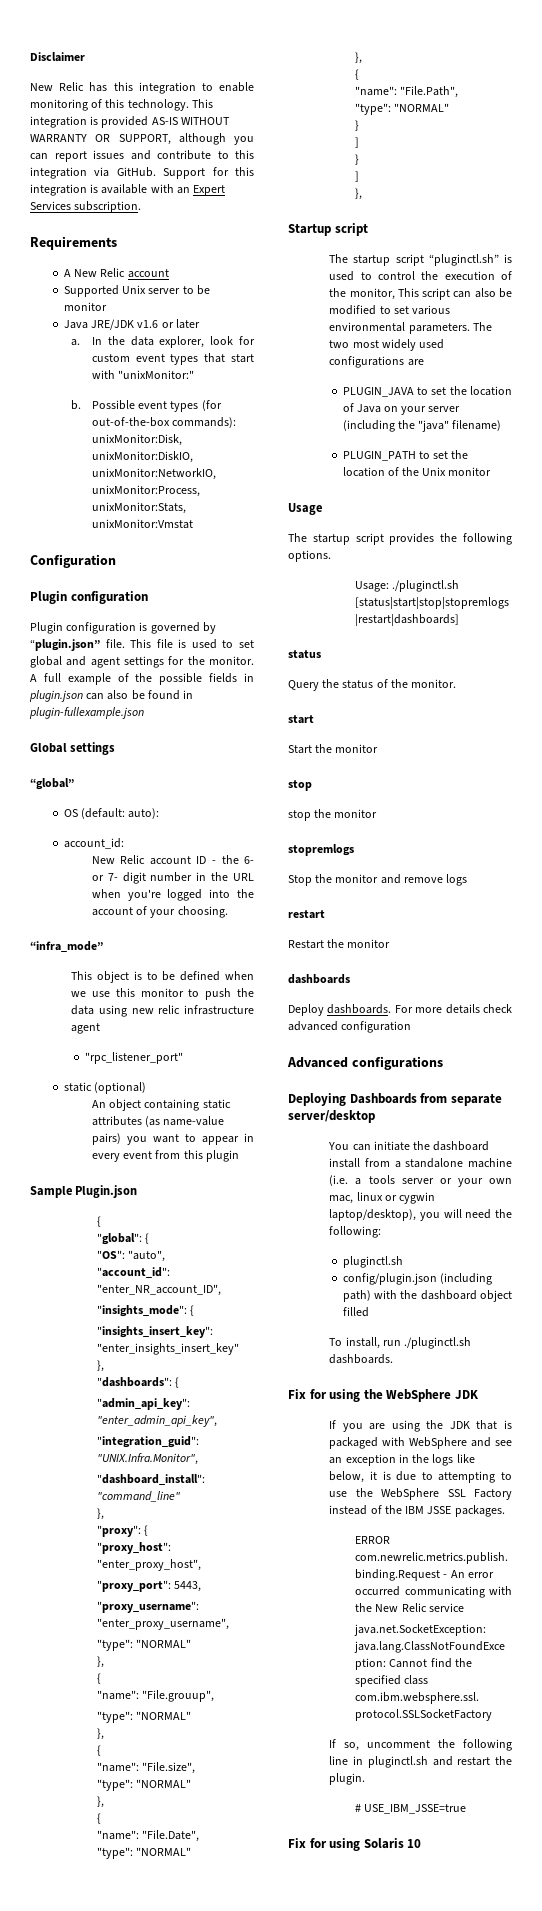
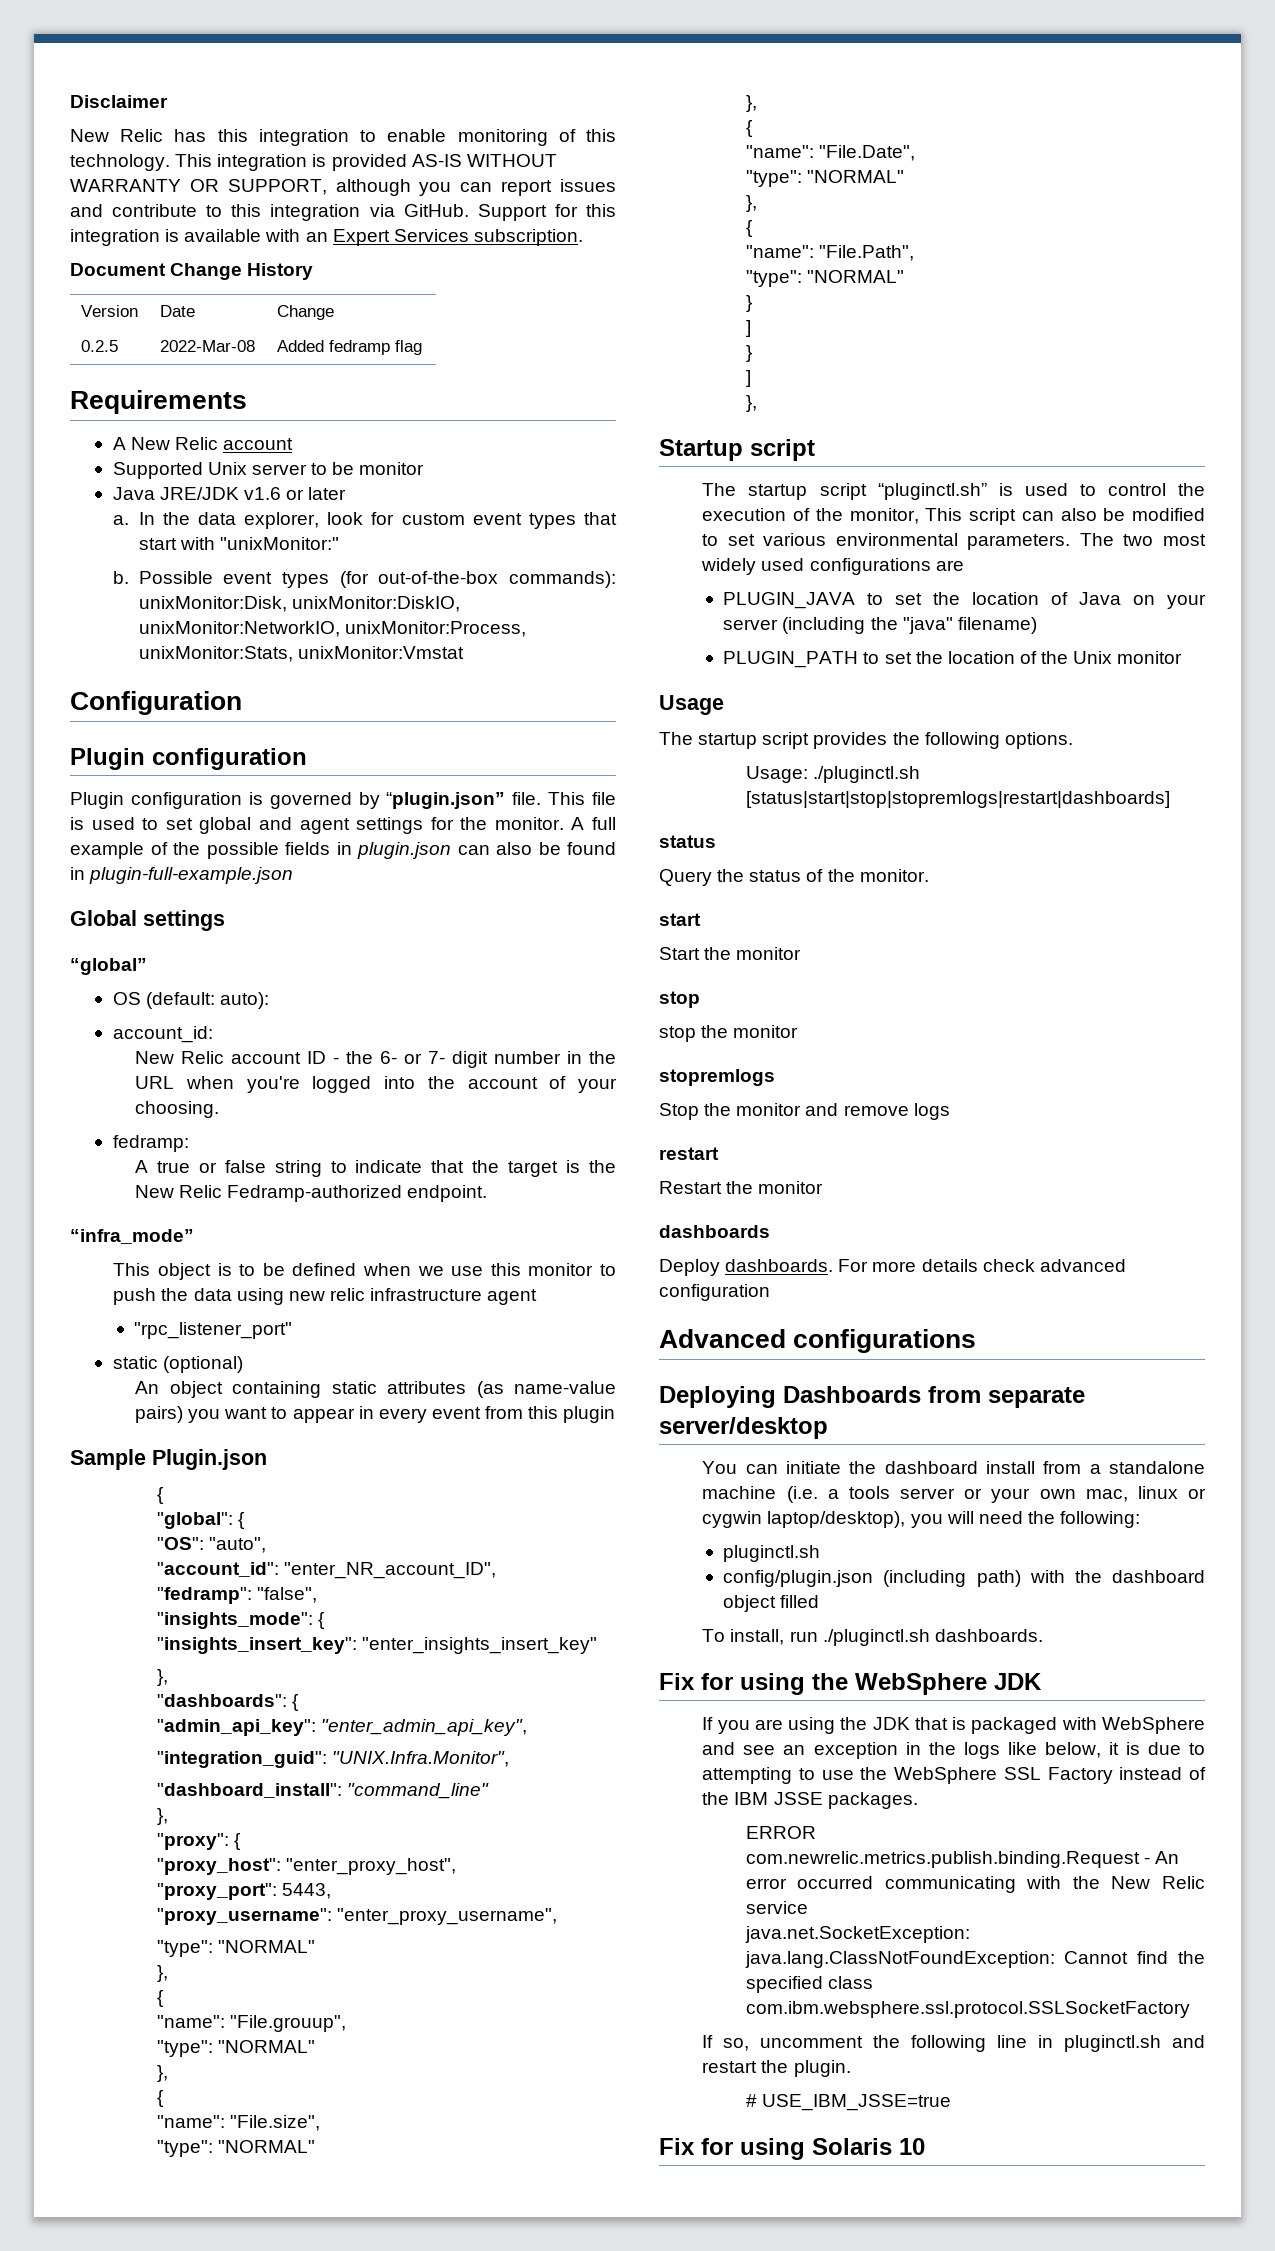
(142, 207) none -> [70,263,314,280] [80,305,138,317] [159,305,195,317] [276,305,334,320] [80,340,118,352] [159,340,255,352] [276,340,422,355] // Document Change History // Version | Date | Change // 0.2.5 | 2022-Mar-08 | Added fedramp flag
[29,707,144,719] plugin-fullexample.json -> [89,867,294,884] plugin-full-example.json
(228, 912) none -> [112,1135,189,1152] [135,1160,616,1177] [135,1185,488,1202] // fedramp: // A true or false string to indicate that the target is the New Relic Fedramp-authorized endpoint.
(222, 1290) none -> [156,1587,317,1604] // "fedramp": "false",

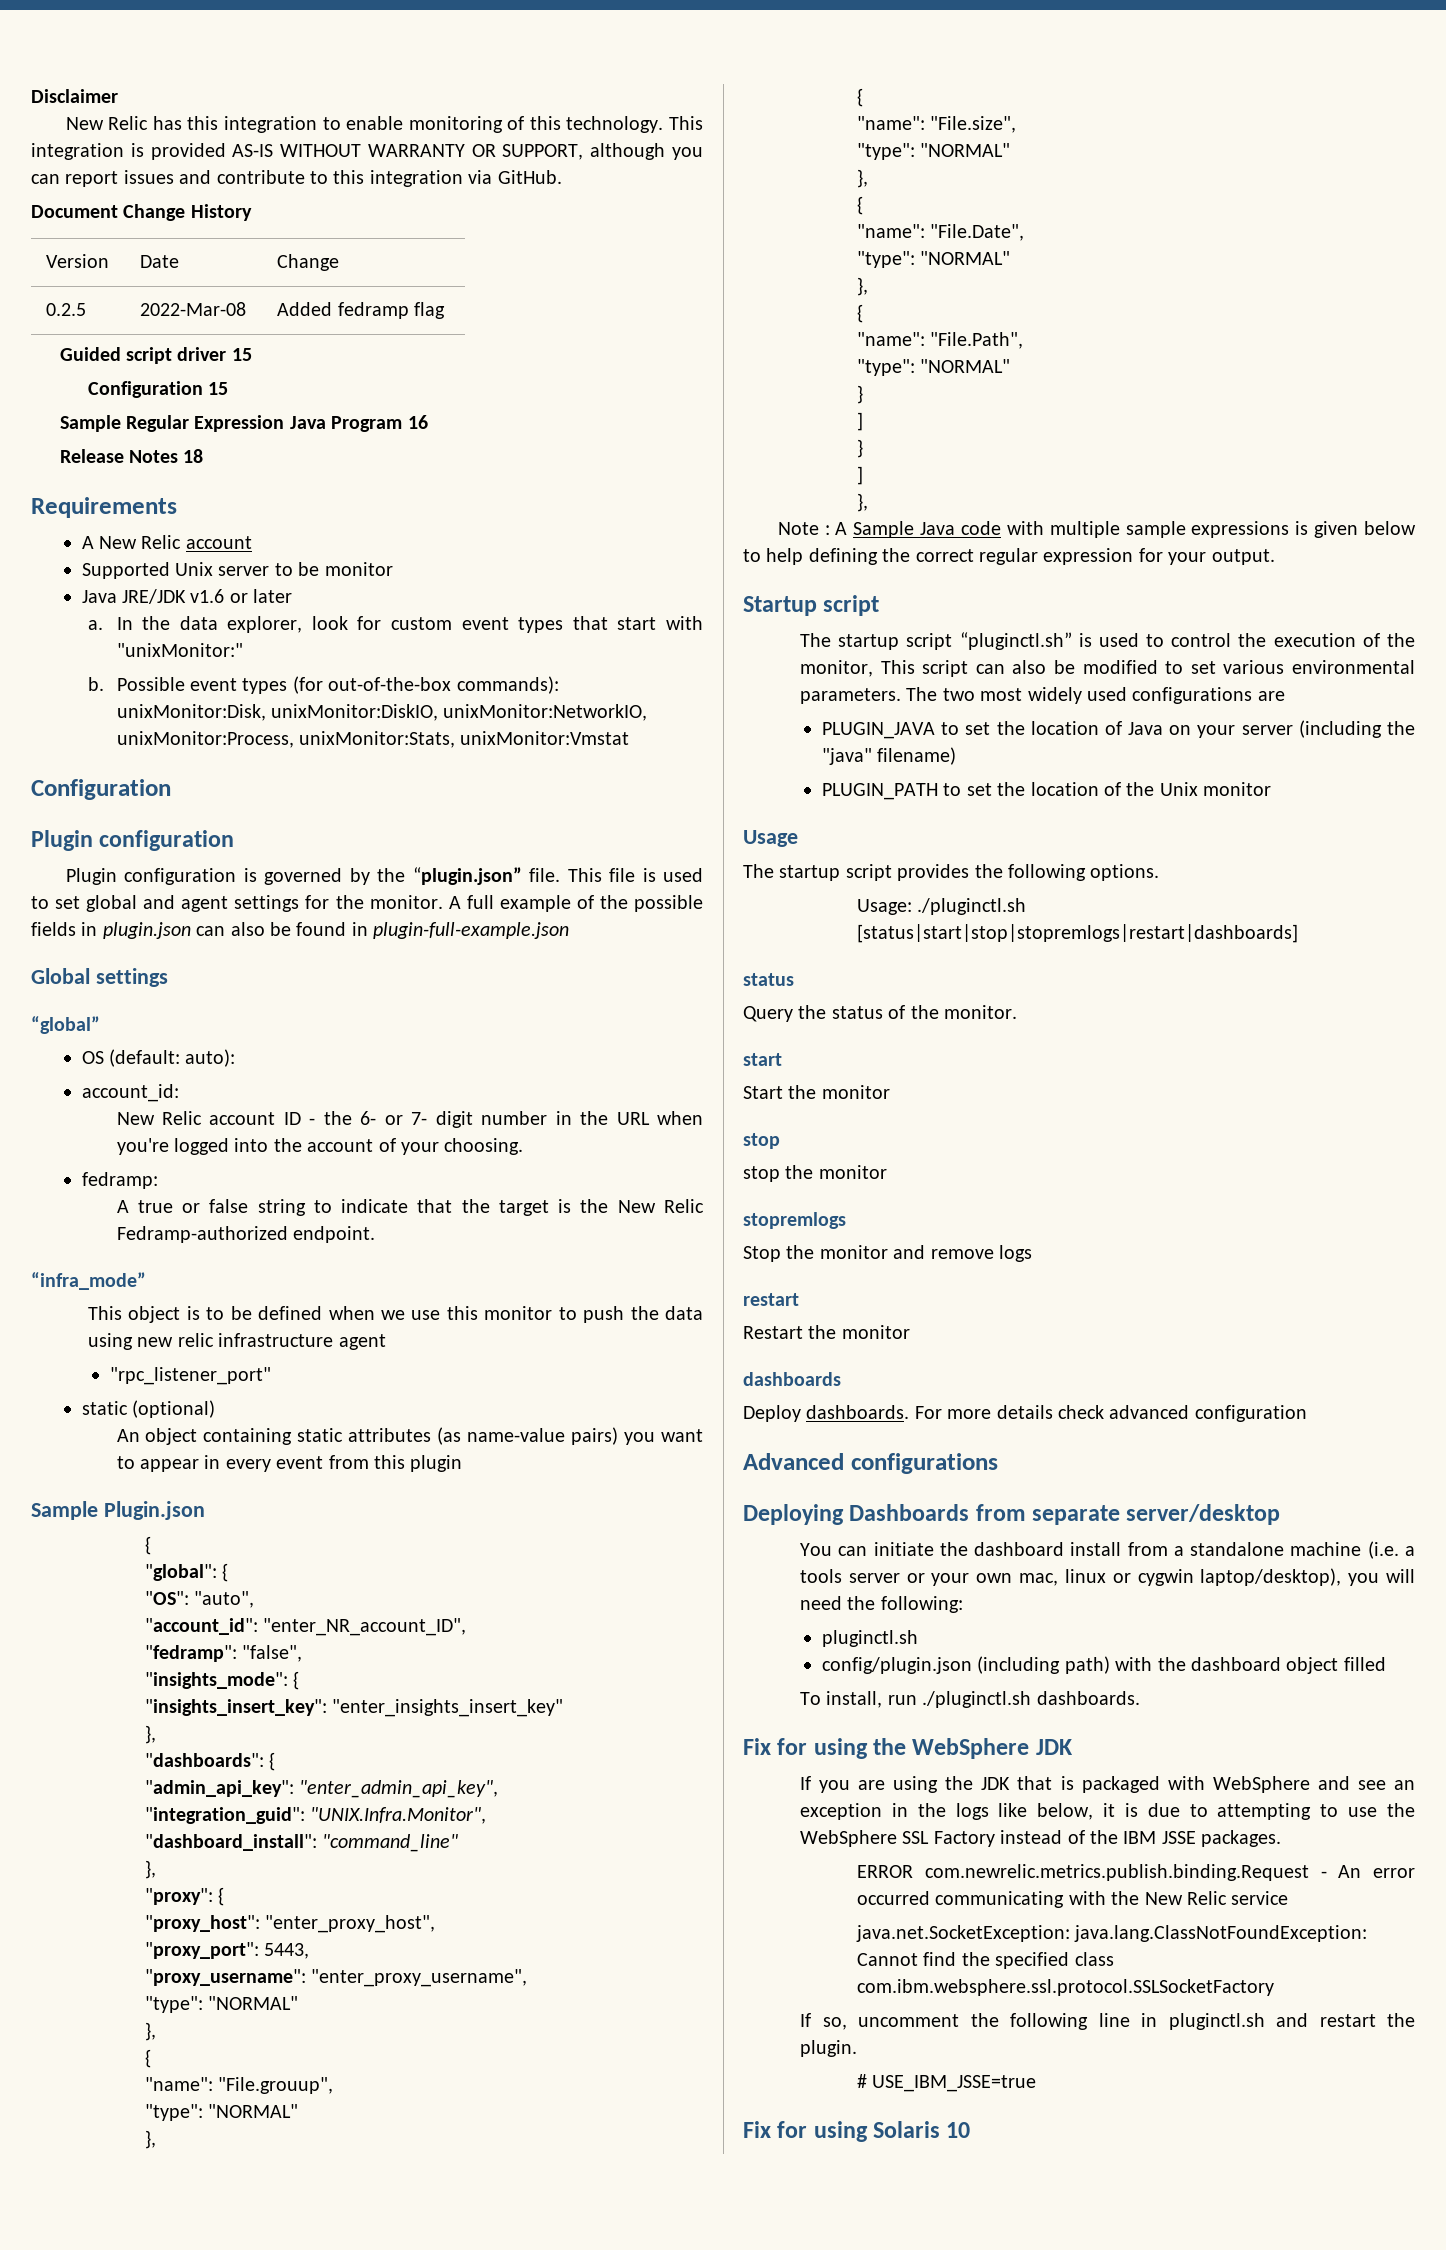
[477,204,616,221] [70,229,583,246] Support for this integration is available with an Expert Services subscription. -> (562, 177) none
(422, 347) none -> [59,347,252,364] [88,381,229,398] [59,415,428,432] [59,449,204,463] // Guided script driver 15 // Configuration 15 // Sample Regular Expression Java Program 16 // Release Notes 18
(380, 800) none -> [377,868,406,882] the
(757, 403) none -> [777,521,1416,538] [743,548,1275,565] // Note : A Sample Java code with multiple sample expressions is given below to help defining the correct regular expression for your output.

